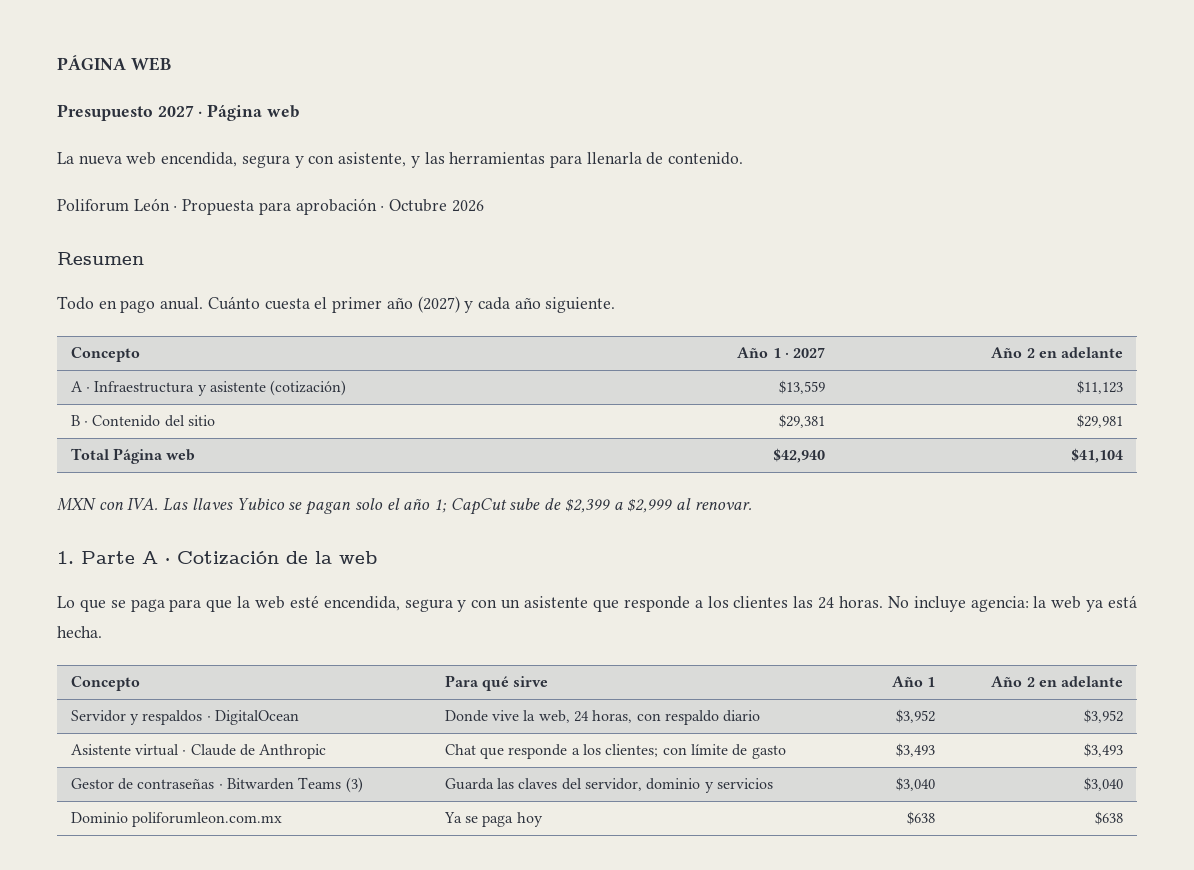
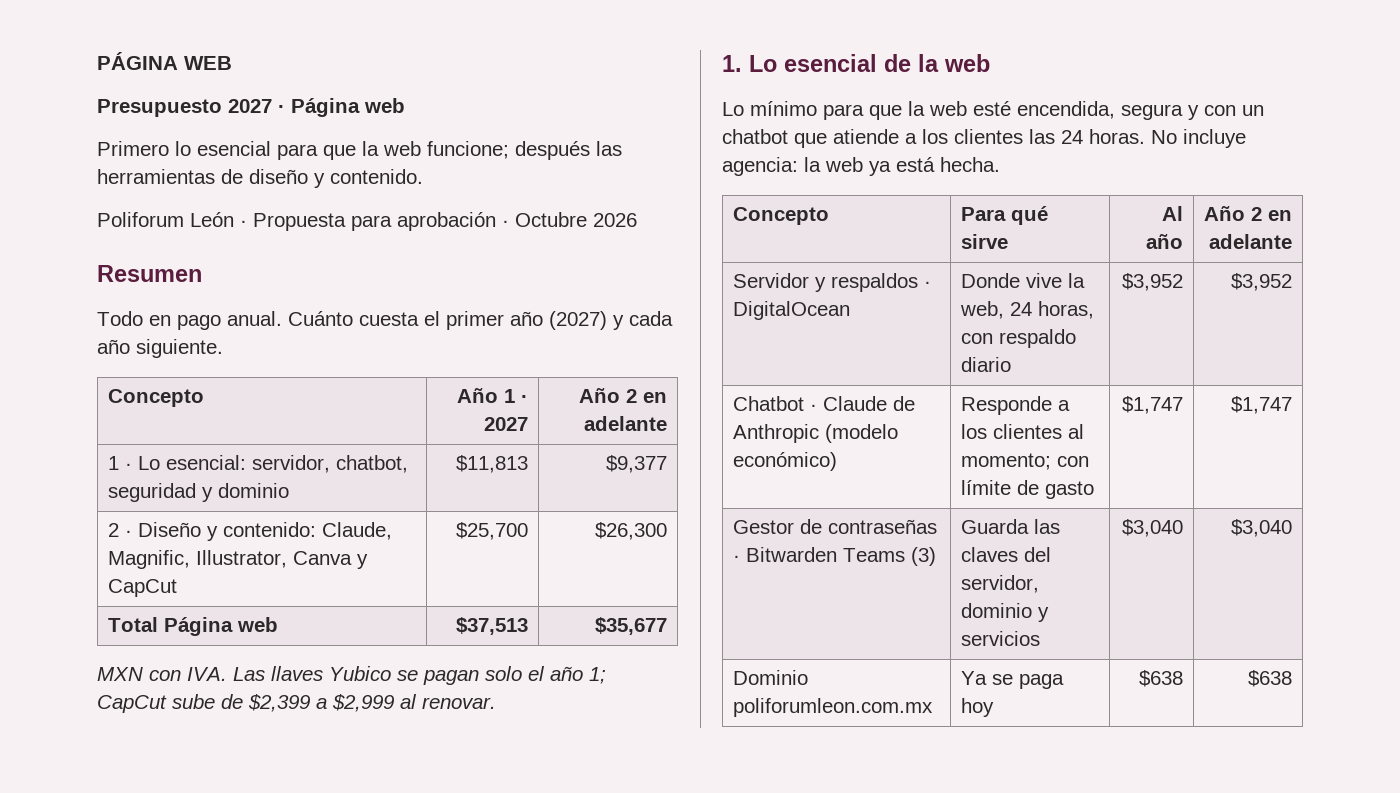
[57,152,664,168] La nueva web encendida, segura y con asistente, y las herramientas para llenarla de -> [97,141,622,160] [97,169,325,188] Primero lo esencial para que la web funcione; después las herramientas de diseño y
[70,380,347,396] [779,380,826,394] [1077,380,1124,394] [70,415,215,427] [779,414,826,428] [1077,414,1124,428] A · Infraestructura y asistente (cotización) | $13,559 | $11,123 // B · Contenido del sitio | $29,381 | $29,981 -> [107,455,408,473] [107,483,289,502] [456,455,529,473] [606,455,668,473] [107,522,392,541] [107,550,368,569] [107,579,177,597] [456,522,529,540] [595,522,668,540] 1 · Lo esencial: servidor, chatbot, seguridad y dominio | $11,813 | $9,377 // 2 · Diseño y contenido: Claude, Magnific, Illustrator, Canva y CapCut | $25,700 | $26,300
[773,448,826,463] [1071,448,1124,463] $42,940 | $41,104 -> [456,617,529,635] [595,617,668,635] $37,513 | $35,677
[81,551,279,566] Parte A · Cotización -> [749,54,877,72] Lo esencial
[79,599,165,612] que se paga -> [750,101,817,116] mínimo
[524,596,690,612] asistente que responde -> [722,129,899,148] chatbot que atiende
[892,676,936,687] Año 1 -> [1162,206,1184,221] [1146,234,1184,249] Al año
[70,744,179,756] Asistente virtual -> [732,396,804,411] Chatbot
[444,744,659,759] | Chat que responde a los clientes; -> [824,424,898,443] [732,452,837,471] [960,396,1070,415] [960,424,1084,439] [960,453,1051,470] (modelo económico) | Responde a los clientes al momento;
[896,743,936,757] [1084,743,1124,757] $3,493 | $3,493 -> [1122,396,1184,414] [1231,396,1293,414] $1,747 | $1,747

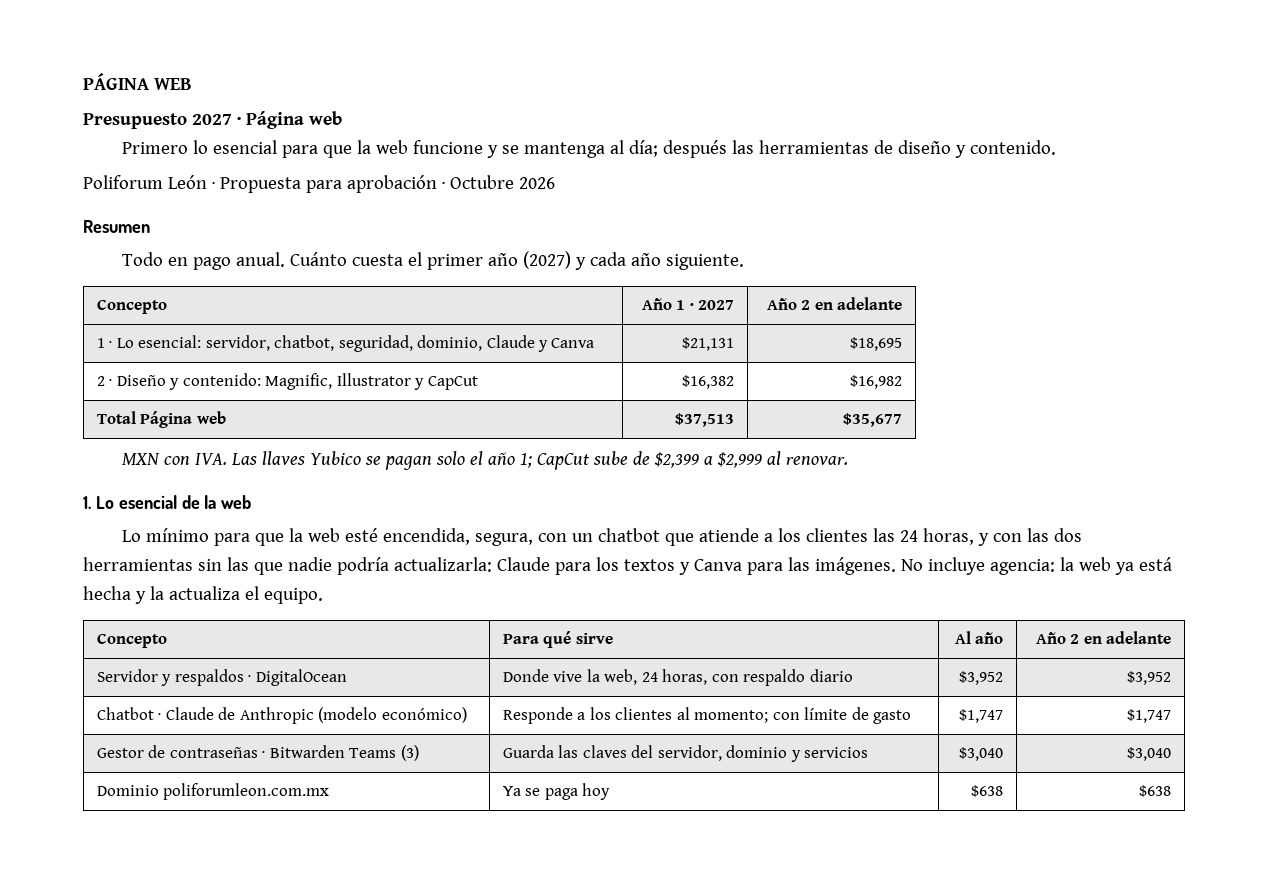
[427,141,509,159] funcione; -> [413,140,659,158] funcione y se mantenga al día;
[107,483,289,502] [456,455,529,473] [606,455,668,473] seguridad y dominio | $11,813 | $9,377 -> [338,335,595,352] [682,337,735,351] [850,337,903,351] seguridad, dominio, Claude y Canva | $21,131 | $18,695
[321,522,392,540] [107,550,352,569] Claude, Magnific, Illustrator, Canva -> [265,373,411,390] Magnific, Illustrator
[456,522,529,540] [595,522,668,540] $25,700 | $26,300 -> [682,375,735,389] [850,375,903,389] $16,382 | $16,982
[1121,104,1199,120] segura y -> [475,533,534,546] segura,
[1089,129,1145,144] horas. -> [923,528,1083,546] [83,557,896,575] horas, y con las dos herramientas sin las que nadie podría actualizarla: Claude para los textos y Canva para las imágenes.
[940,157,1000,172] hecha. -> [83,586,323,604] hecha y la actualiza el equipo.

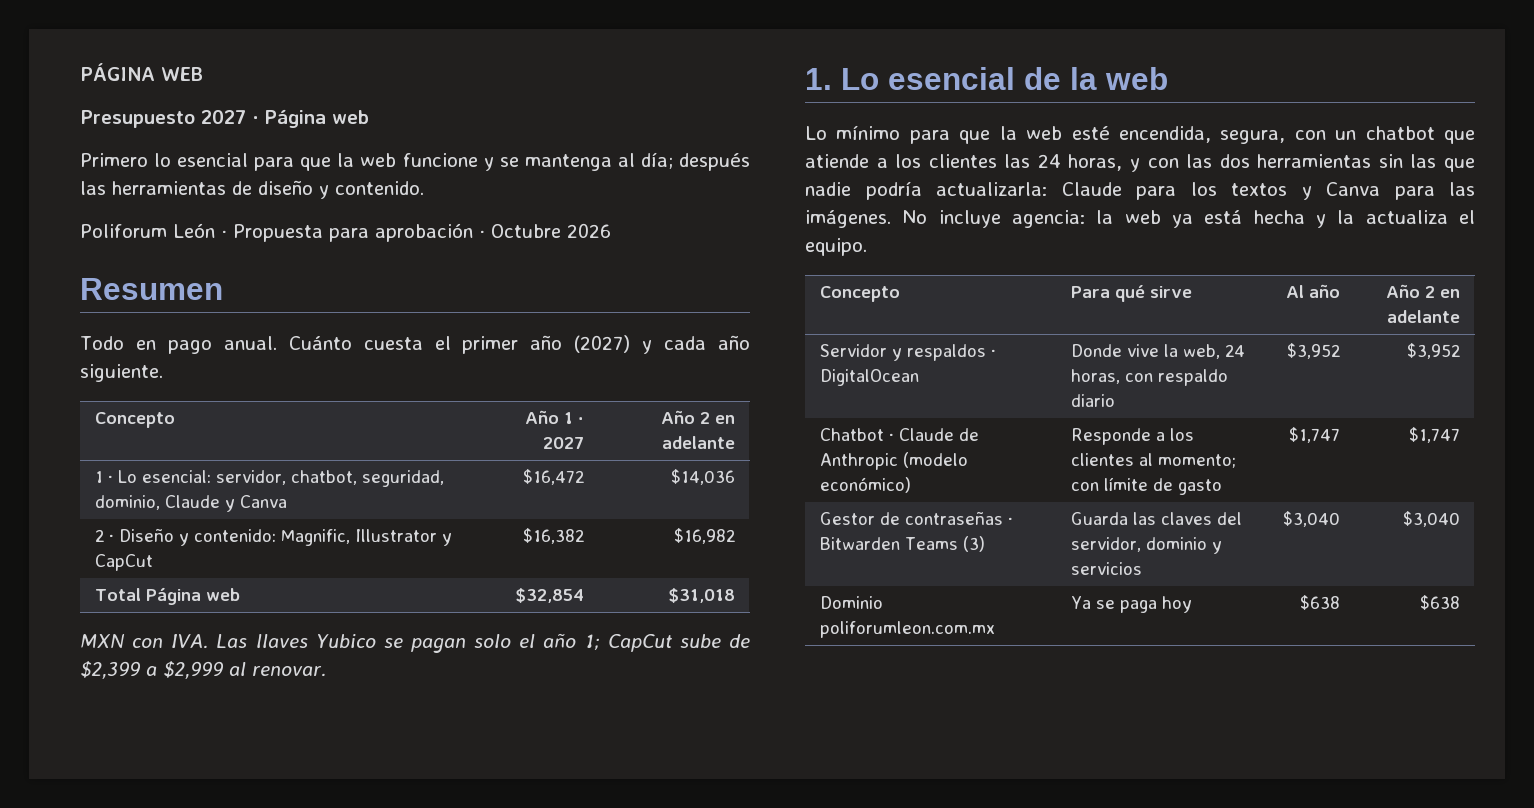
[682,337,735,351] [850,337,903,351] $21,131 | $18,695 -> [523,469,585,485] [671,469,736,485] $16,472 | $14,036
[675,413,735,427] [843,413,903,427] $37,513 | $35,677 -> [516,588,585,603] [669,588,736,603] $32,854 | $31,018

